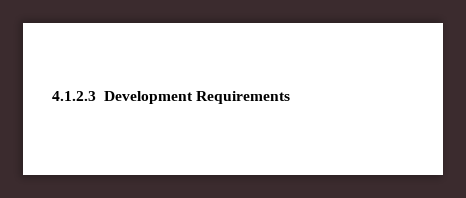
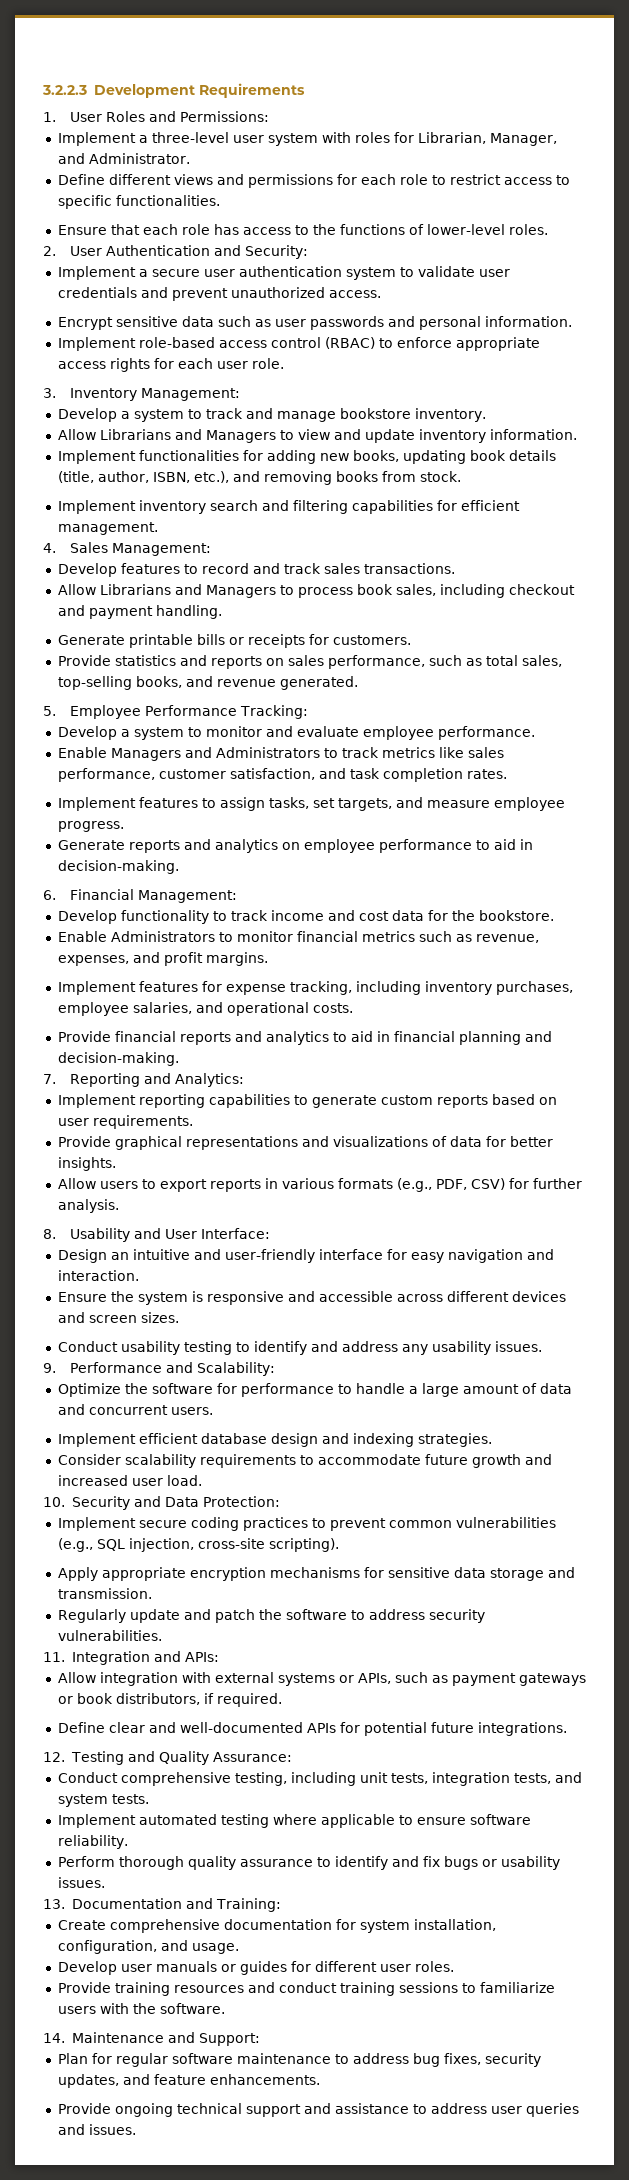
[52,91,96,101] 4.1.2.3 -> [42,85,87,95] 3.2.2.3
(290, 97) none -> [43,111,269,122] [57,132,557,146] [57,153,190,164] [57,174,570,188] [57,195,220,209] [57,224,548,235] [43,245,308,259] [57,266,510,280] [57,287,381,301] [57,316,572,330] [57,337,540,351] [57,358,284,372] [43,388,240,401] [57,408,486,422] [57,429,577,443] [57,450,556,464] [57,471,461,485] [57,500,520,514] [57,522,158,535] [43,542,211,556] [57,563,455,577] [57,584,575,598] [57,605,222,619] [57,634,411,648] [57,655,562,669] [57,676,358,690] [43,705,308,719] [57,726,535,740] [57,747,504,761] [57,768,507,782] [57,797,565,811] [57,821,124,832] [57,839,533,853] [57,860,179,874] [43,889,237,903] [57,910,554,924] [57,931,539,943] [57,952,268,966] [57,981,573,995] [57,1002,353,1016] [57,1031,552,1045] [57,1052,179,1066] [43,1073,244,1087] [57,1094,557,1108] [57,1115,193,1129] [57,1136,553,1150] [57,1157,116,1171] [57,1178,582,1192] [57,1199,119,1213] [43,1228,270,1242] [57,1249,554,1263] [57,1270,139,1281] [57,1291,566,1305] [57,1312,179,1323] [57,1341,542,1355] [43,1362,275,1376] [57,1383,572,1397] [57,1404,213,1415] [57,1433,492,1447] [57,1454,552,1468] [57,1475,202,1486] [43,1496,280,1510] [57,1517,556,1531] [57,1538,339,1552] [57,1567,575,1581] [57,1588,152,1599] [57,1609,485,1623] [57,1630,162,1641] [43,1651,219,1665] [57,1672,586,1686] [57,1693,282,1707] [57,1722,567,1736] [43,1751,292,1765] [57,1772,582,1786] [57,1794,149,1807] [57,1814,531,1828] [57,1835,128,1849] [57,1856,560,1870] [57,1877,105,1888] [43,1898,281,1912] [57,1919,496,1933] [57,1940,239,1954] [57,1961,454,1975] [57,1982,555,1996] [57,2003,225,2014] [43,2032,260,2046] [57,2053,541,2067] [57,2074,320,2088] [57,2103,579,2117] [57,2124,136,2135] // 1. User Roles and Permissions: // Implement a three-level user system with roles for Librarian, Manager, and Administrator. // Define different views and permissions for each role to restrict access to specific functionalities. // Ensure that each role has access to the functions of lower-level roles. // 2. User Authentication and Security: // Implement a secure user authentication system to validate user credentials and prevent unauthorized access. // Encrypt sensitive data such as user passwords and personal information. // Implement role-based access control (RBAC) to enforce appropriate access rights for each user role. // 3. Inventory Management: // Develop a system to track and manage bookstore inventory. // Allow Librarians and Managers to view and update inventory information. // Implement functionalities for adding new books, updating book details (title, author, ISBN, etc.), and removing books from stock. // Implement inventory search and filtering capabilities for efficient management. // 4. Sales Management: // Develop features to record and track sales transactions. // Allow Librarians and Managers to process book sales, including checkout and payment handling. // Generate printable bills or receipts for customers. // Provide statistics and reports on sales performance, such as total sales, top-selling books, and revenue generated. // 5. Employee Performance Tracking: // Develop a system to monitor and evaluate employee performance. // Enable Managers and Administrators to track metrics like sales performance, customer satisfaction, and task completion rates. // Implement features to assign tasks, set targets, and measure employee progress. // Generate reports and analytics on employee performance to aid in decision-making. // 6. Financial Management: // Develop functionality to track income and cost data for the bookstore. // Enable Administrators to monitor financial metrics such as revenue, expenses, and profit margins. // Implement features for expense tracking, including inventory purchases, employee salaries, and operational costs. // Provide financial reports and analytics to aid in financial planning and decision-making. // 7. Reporting and Analytics: // Implement reporting capabilities to generate custom reports based on user requirements. // Provide graphical representations and visualizations of data for better insights. // Allow users to export reports in various formats (e.g., PDF, CSV) for further analysis. // 8. Usability and User Interface: // Design an intuitive and user-friendly interface for easy navigation and interaction. // Ensure the system is responsive and accessible across different devices and screen sizes. // Conduct usability testing to identify and address any usability issues. // 9. Performance and Scalability: // Optimize the software for performance to handle a large amount of data and concurrent users. // Implement efficient database design and indexing strategies. // Consider scalability requirements to accommodate future growth and increased user load. // 10. Security and Data Protection: // Implement secure coding practices to prevent common vulnerabilities (e.g., SQL injection, cross-site scripting). // Apply appropriate encryption mechanisms for sensitive data storage and transmission. // Regularly update and patch the software to address security vulnerabilities. // 11. Integration and APIs: // Allow integration with external systems or APIs, such as payment gateways or book distributors, if required. // Define clear and well-documented APIs for potential future integrations. // 12. Testing and Quality Assurance: // Conduct comprehensive testing, including unit tests, integration tests, and system tests. // Implement automated testing where applicable to ensure software reliability. // Perform thorough quality assurance to identify and fix bugs or usability issues. // 13. Documentation and Training: // Create comprehensive documentation for system installation, configuration, and usage. // Develop user manuals or guides for different user roles. // Provide training resources and conduct training sessions to familiarize users with the software. // 14. Maintenance and Support: // Plan for regular software maintenance to address bug fixes, security updates, and feature enhancements. // Provide ongoing technical support and assistance to address user queries and issues.

